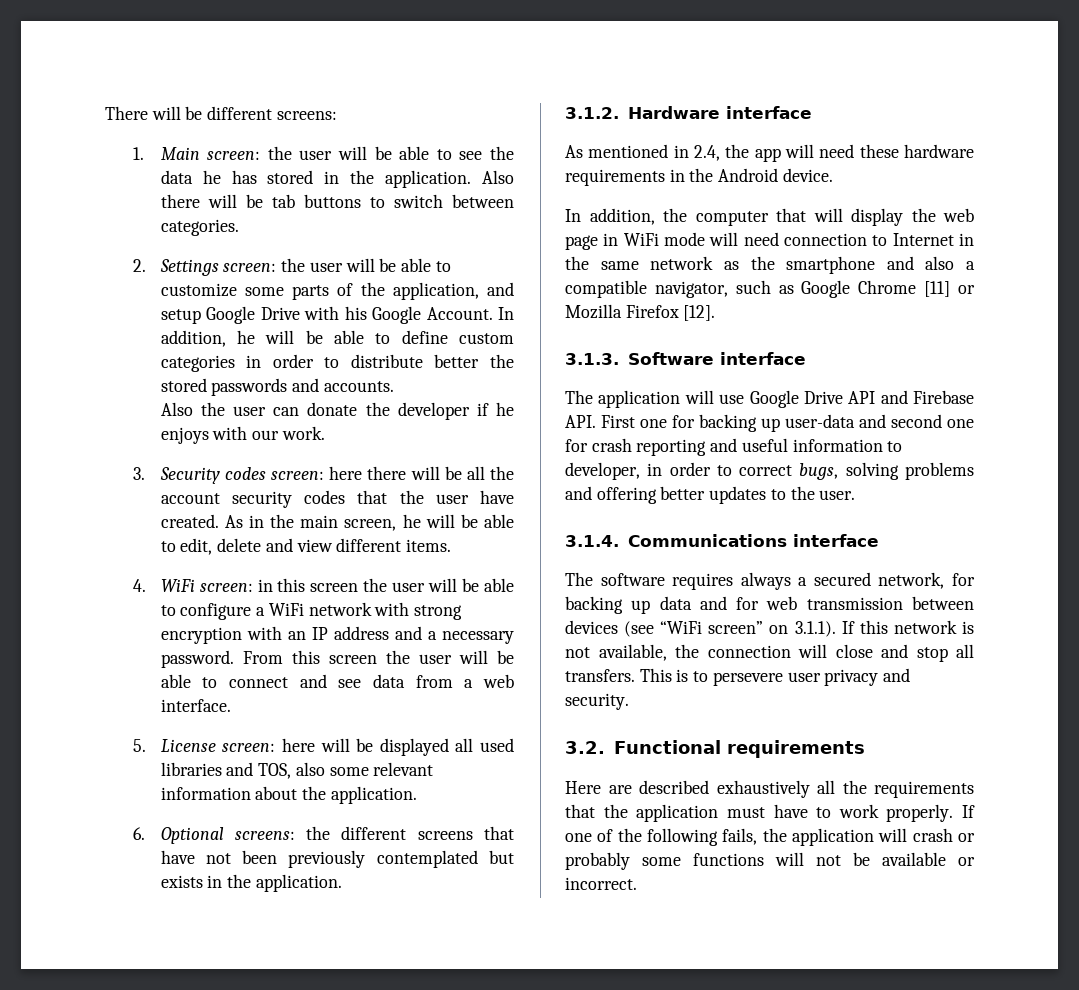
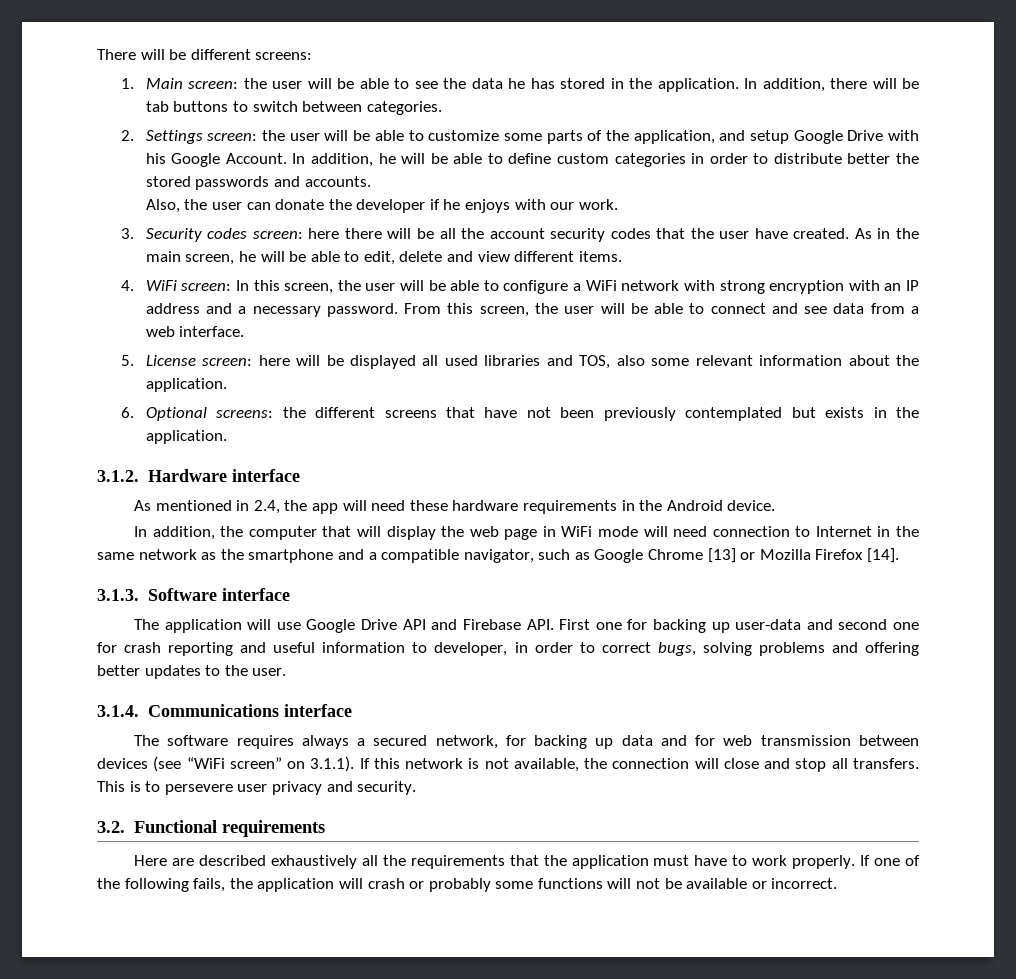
[482,170,514,184] Also -> [744,78,825,92] In addition,
[160,402,193,416] Also -> [145,199,180,213] Also,
[257,578,359,592] in this screen -> [235,280,334,294] In this screen,
[328,655,377,664] screen -> [479,306,529,317] screen,
[925,256,955,270] also -> (364, 554) none
[924,281,951,297] [11] -> [707,548,736,563] [13]
[683,305,716,321] [12]. -> [867,548,900,563] [14].

